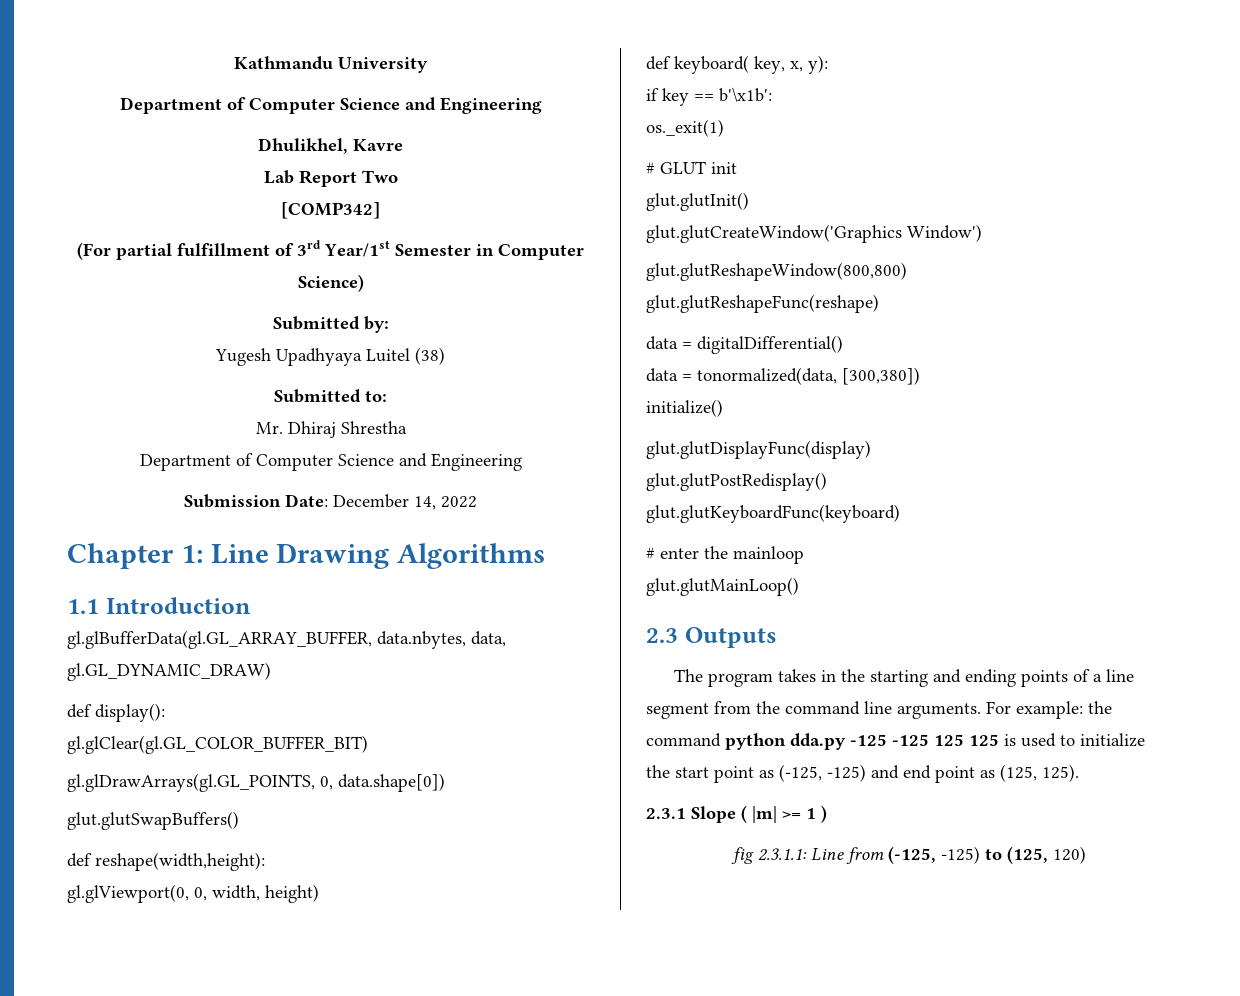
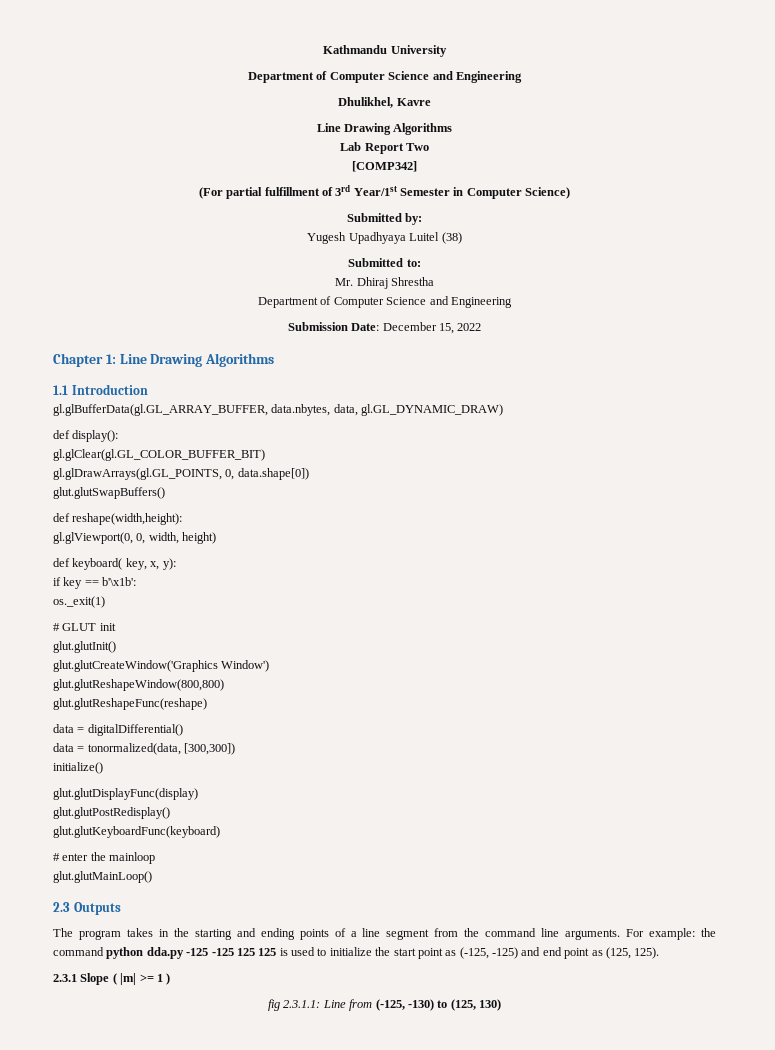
(403, 145) none -> [316,123,453,135] // Line Drawing Algorithms
[414,496,436,510] 14, -> [438,323,454,334] 15,
[842,367,920,385] [300,380]) -> [184,743,236,755] [300,300])
[941,846,980,864] -125) -> [407,999,434,1011] -130)
[1053,846,1086,864] 120) -> [479,999,501,1011] 130)

